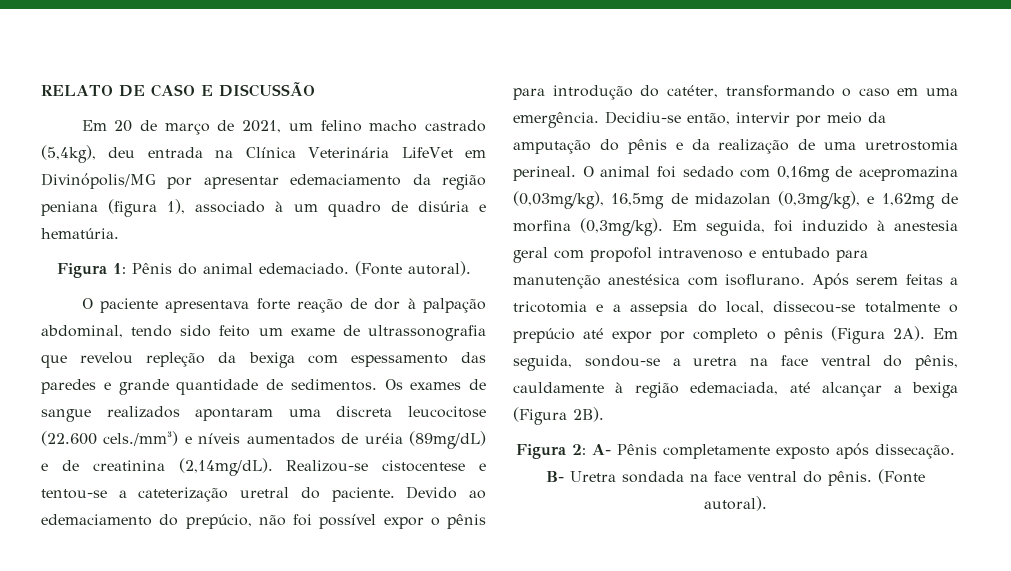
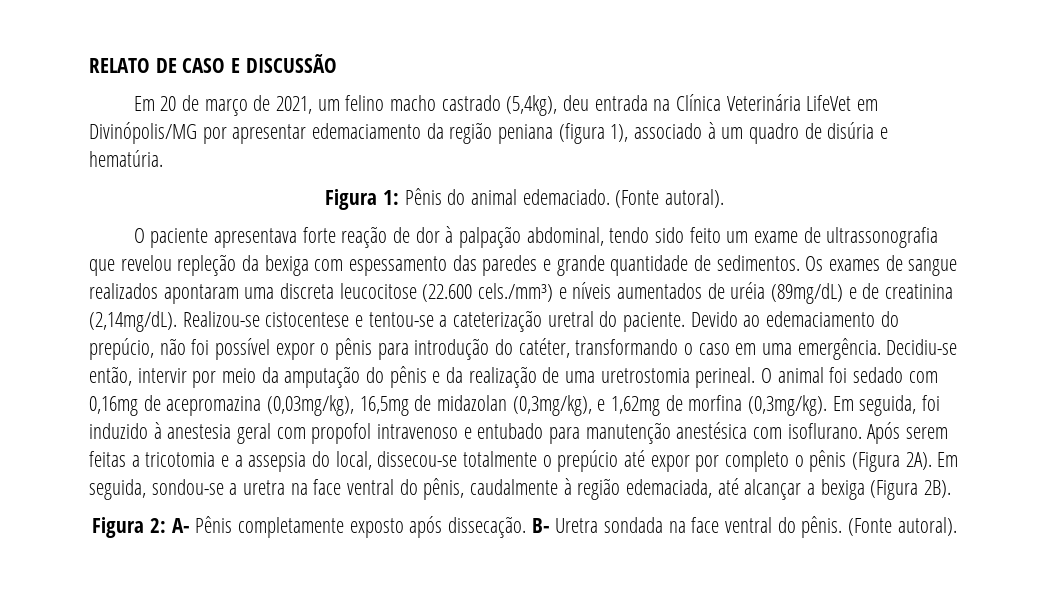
[513,382,604,393] cauldamente -> [470,479,559,495] caudalmente

